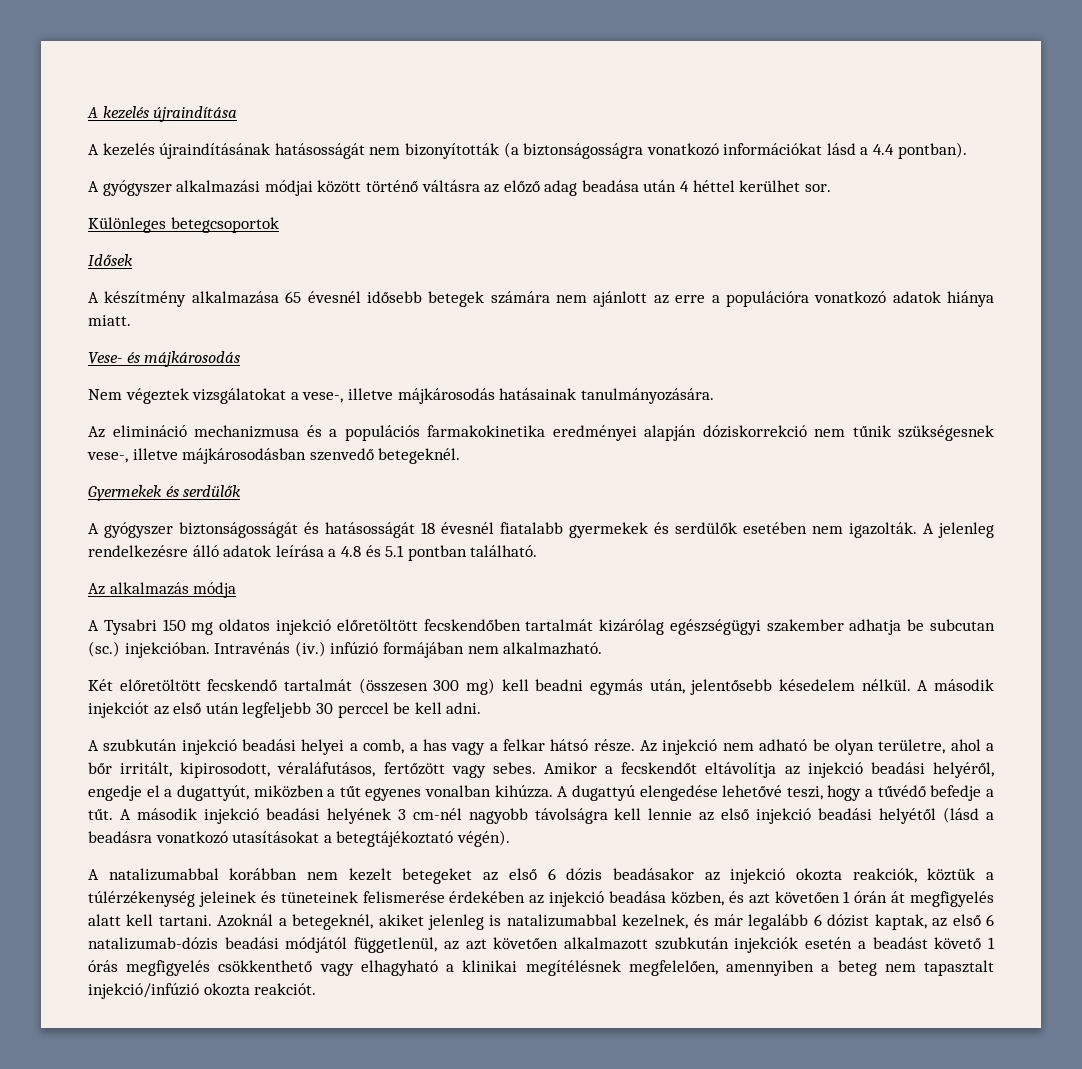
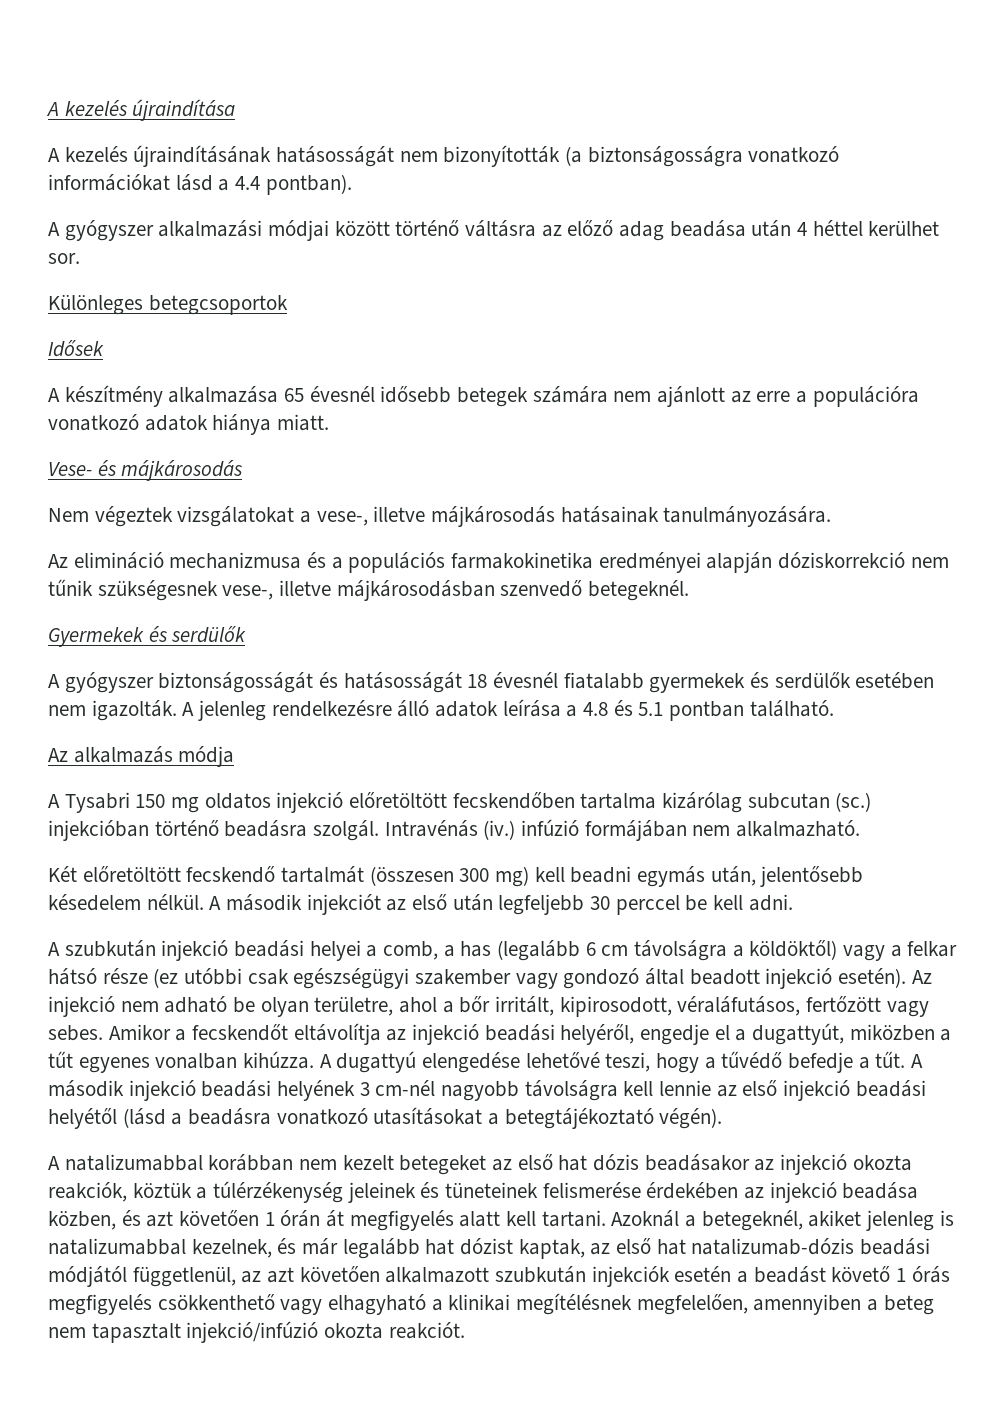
[525,619,996,635] [88,641,210,658] tartalmát kizárólag egészségügyi szakember adhatja be subcutan (sc.) injekcióban. -> [580,792,872,813] [48,820,380,841] tartalma kizárólag subcutan (sc.) injekcióban történő beadásra szolgál.
[451,739,635,755] vagy a felkar hátsó része. -> [497,940,958,961] [48,968,907,989] (legalább 6 cm távolságra a köldöktől) vagy a felkar hátsó része (ez utóbbi csak egészségügyi szakember vagy gondozó által beadott injekció esetén).
[547,868,556,880] 6 -> [558,1155,588,1171] hat
[813,914,822,926] 6 -> [425,1239,455,1255] hat
[986,914,995,926] 6 -> [656,1239,686,1255] hat

